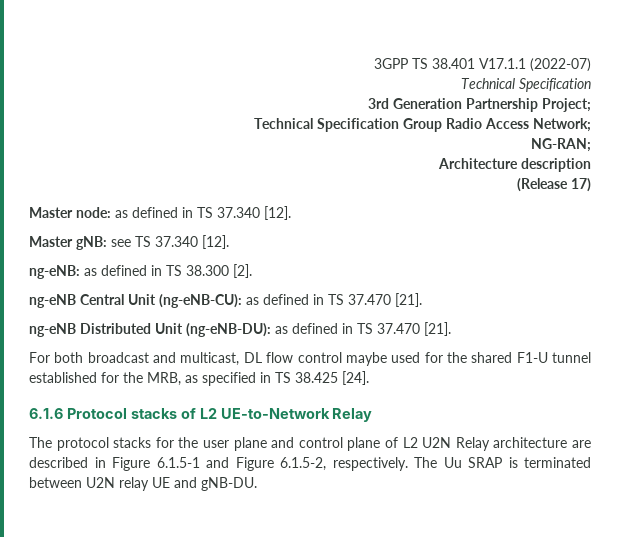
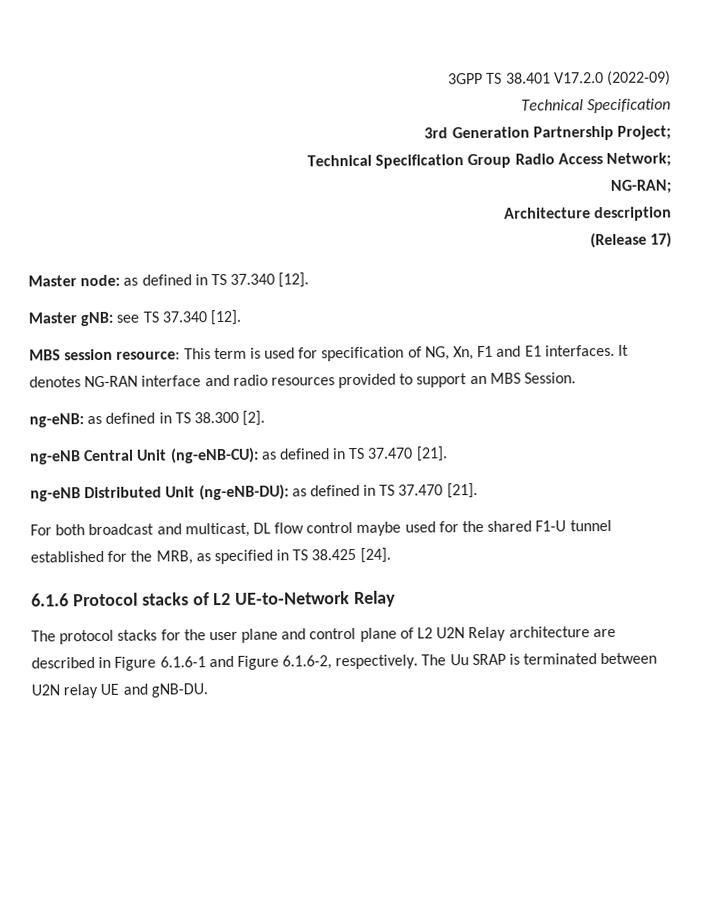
[479,58,591,72] V17.1.1 (2022-07) -> [553,70,671,86] V17.2.0 (2022-09)
(229, 242) none -> [29,344,629,362] [29,372,577,389] // MBS session resource: This term is used for specification of NG, Xn, F1 and E1 interfaces. It denotes NG-RAN interface and radio resources provided to support an MBS Session.
[156,457,200,468] 6.1.5-1 -> [159,656,206,668] 6.1.6-1
[280,457,326,471] 6.1.5-2, -> [282,655,333,670] 6.1.6-2,

